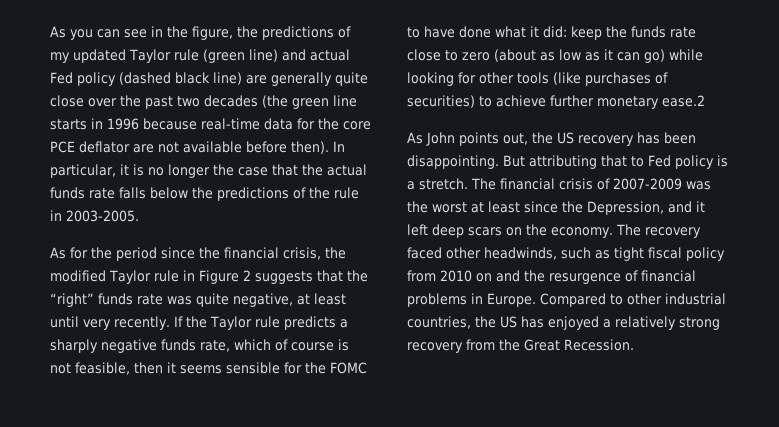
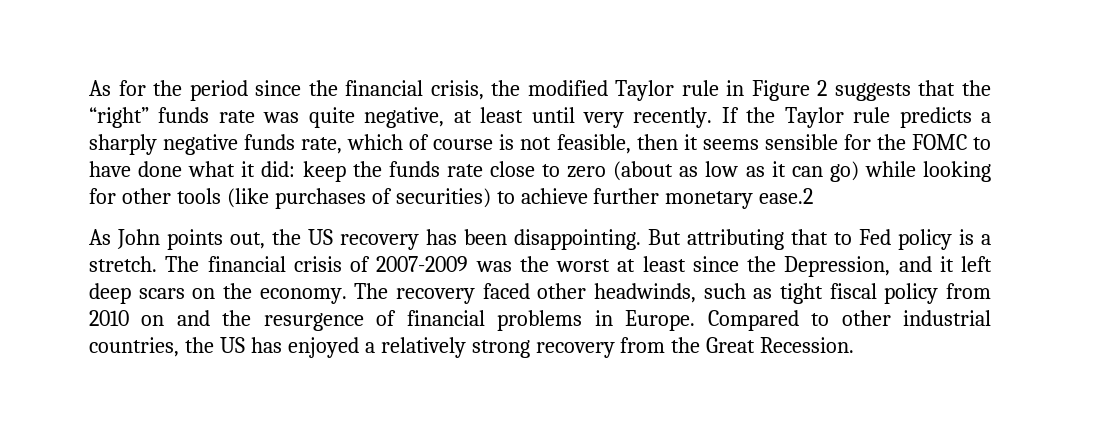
[50,26,351,40] [50,49,350,63] [50,72,368,86] [50,95,357,109] [50,118,371,130] [50,141,345,154] [50,164,367,178] [50,187,359,201] [50,210,139,222] [50,247,66,259] As you can see in the figure, the predictions of my updated Taylor rule (green line) and actual Fed policy (dashed black line) are generally quite close over the past two decades (the green line starts in 1996 because real-time data for the core PCE deflator are not available before then). In particular, it is no longer the case that the actual funds rate falls below the predictions of the rule in 2003-2005. // As -> [89,80,111,96] As

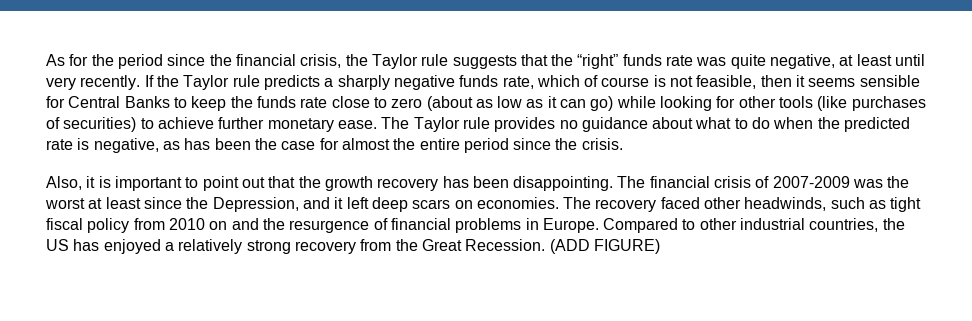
[527,80,828,101] modified Taylor rule in Figure 2 -> [371,54,449,69] Taylor rule
[876,134,991,150] [89,161,296,177] the FOMC to have done what it did: -> [68,96,187,108] Central Banks to
[759,188,814,204] [89,229,991,250] [89,256,157,272] ease.2 // As John points out, the US recovery has been disappointing. But attributing that to Fed policy is a stretch. -> [337,117,911,132] [46,138,623,153] [46,176,614,191] ease. The Taylor rule provides no guidance about what to do when the predicted rate is negative, as has been the case for almost the entire period since the crisis. // Also, it is important to point out that the growth recovery has been disappointing.
[223,283,347,304] the economy. -> [476,197,559,209] economies.
(855, 345) none -> [549,239,660,254] (ADD FIGURE)

